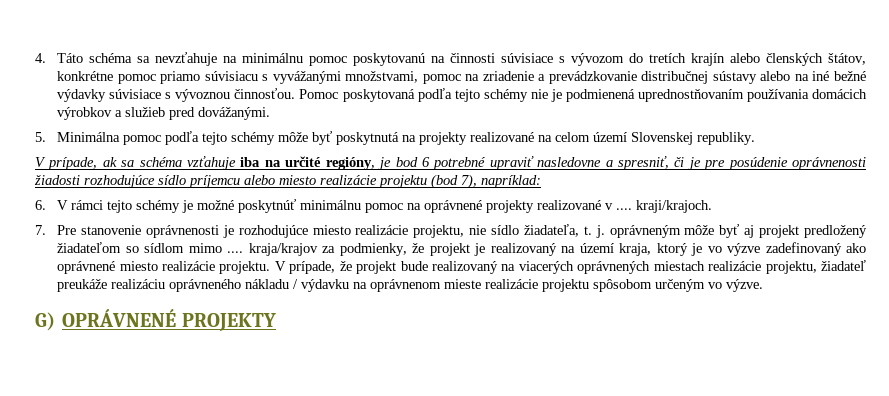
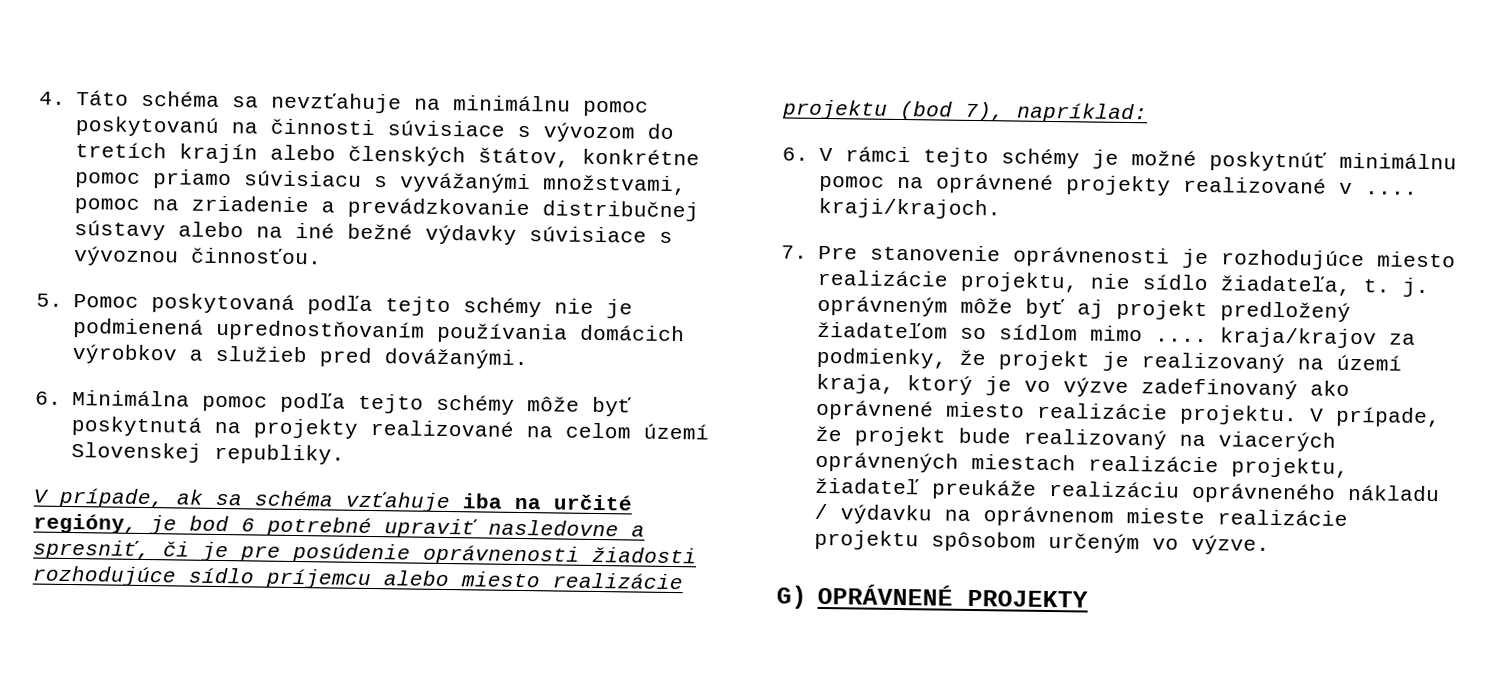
(296, 93) none -> [36,293,63,307] // 5.
[35,132,46,142] 5. -> [35,391,62,405] 6.

